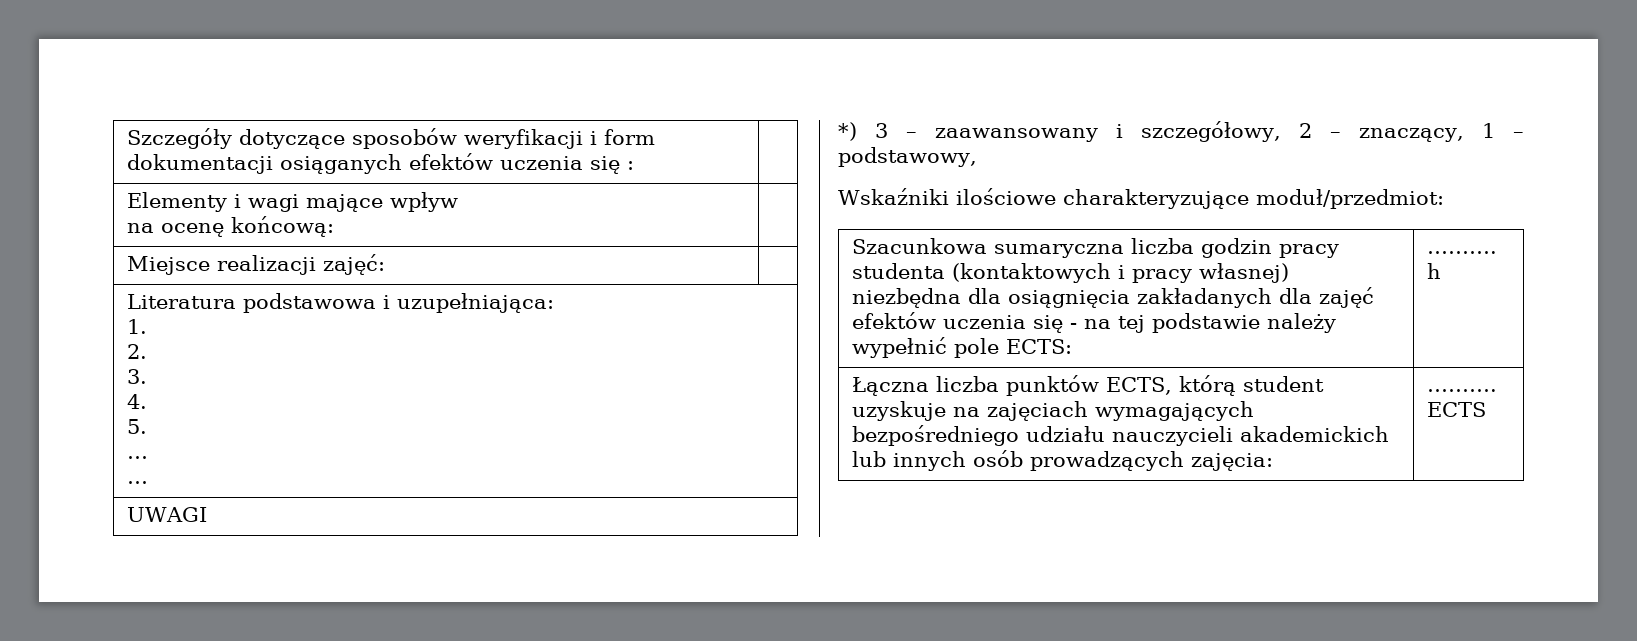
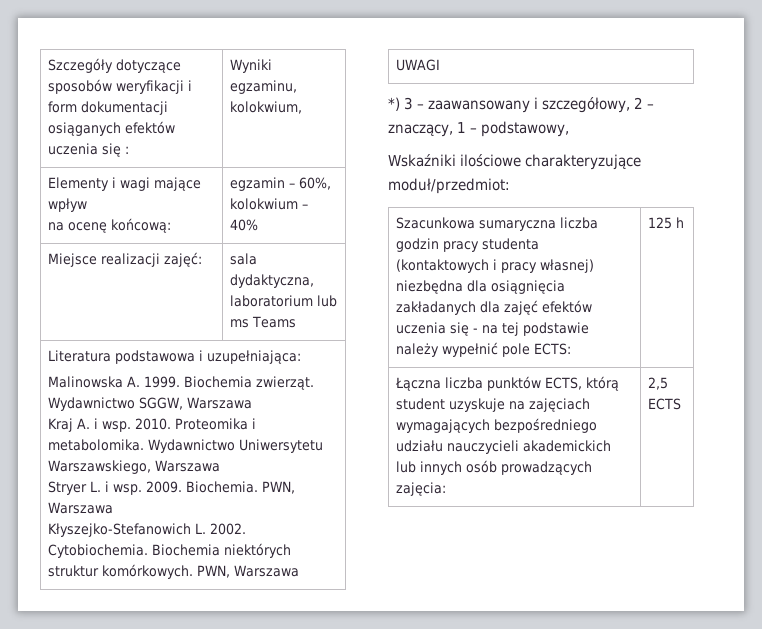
(635, 165) none -> [229,59,272,73] [229,80,297,94] [229,101,302,114] Wyniki egzaminu, kolokwium,
[127,254,386,275] [127,293,555,313] [127,319,148,334] [127,344,148,359] [127,369,148,384] [127,394,148,409] [127,419,148,434] [127,456,149,459] [127,481,149,484] // Miejsce realizacji zajęć: | // Literatura podstawowa i uzupełniająca: // 1. // 2. // 3. // 4. // 5. // … // … -> [229,177,331,191] [229,198,308,210] [229,219,258,231] [47,252,202,267] [229,253,257,265] [229,274,314,288] [229,295,337,307] [229,316,296,328] [47,350,301,364] [47,376,314,390] [47,397,252,411] [47,418,256,432] [47,439,323,453] [47,460,220,474] [47,481,295,495] [47,502,113,514] [47,523,246,537] [47,543,291,558] [47,564,299,579] egzamin – 60%, kolokwium – 40% // Miejsce realizacji zajęć: | sala dydaktyczna, laboratorium lub ms Teams // Literatura podstawowa i uzupełniająca: // Malinowska A. 1999. Biochemia zwierząt. Wydawnictwo SGGW, Warszawa // Kraj A. i wsp. 2010. Proteomika i metabolomika. Wydawnictwo Uniwersytetu Warszawskiego, Warszawa // Stryer L. i wsp. 2009. Biochemia. PWN, Warszawa // Kłyszejko-Stefanowich L. 2002. Cytobiochemia. Biochemia niektórych struktur komórkowych. PWN, Warszawa
[1427,251,1498,254] ………. -> [647,217,672,229] 125
[1427,389,1498,392] ………. -> [647,377,668,390] 2,5

